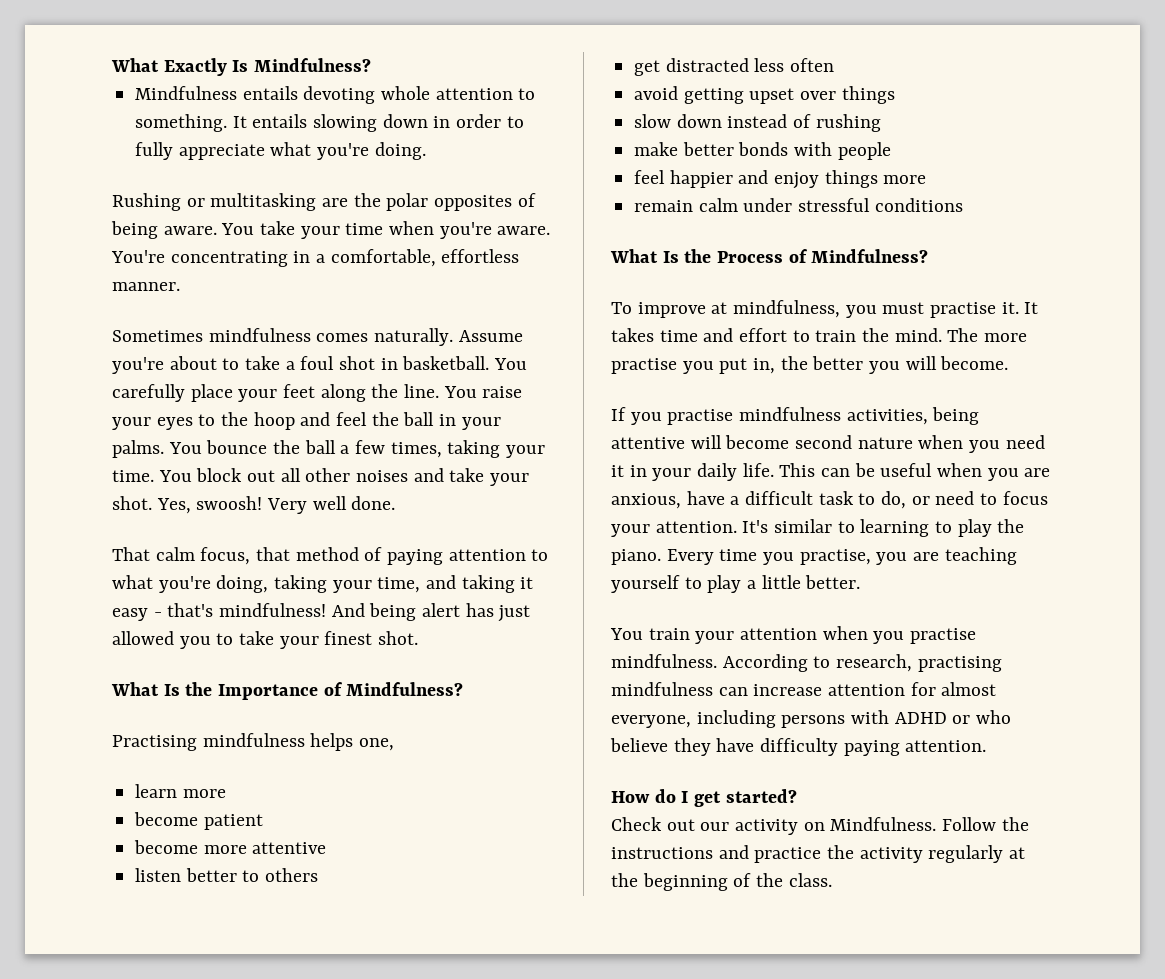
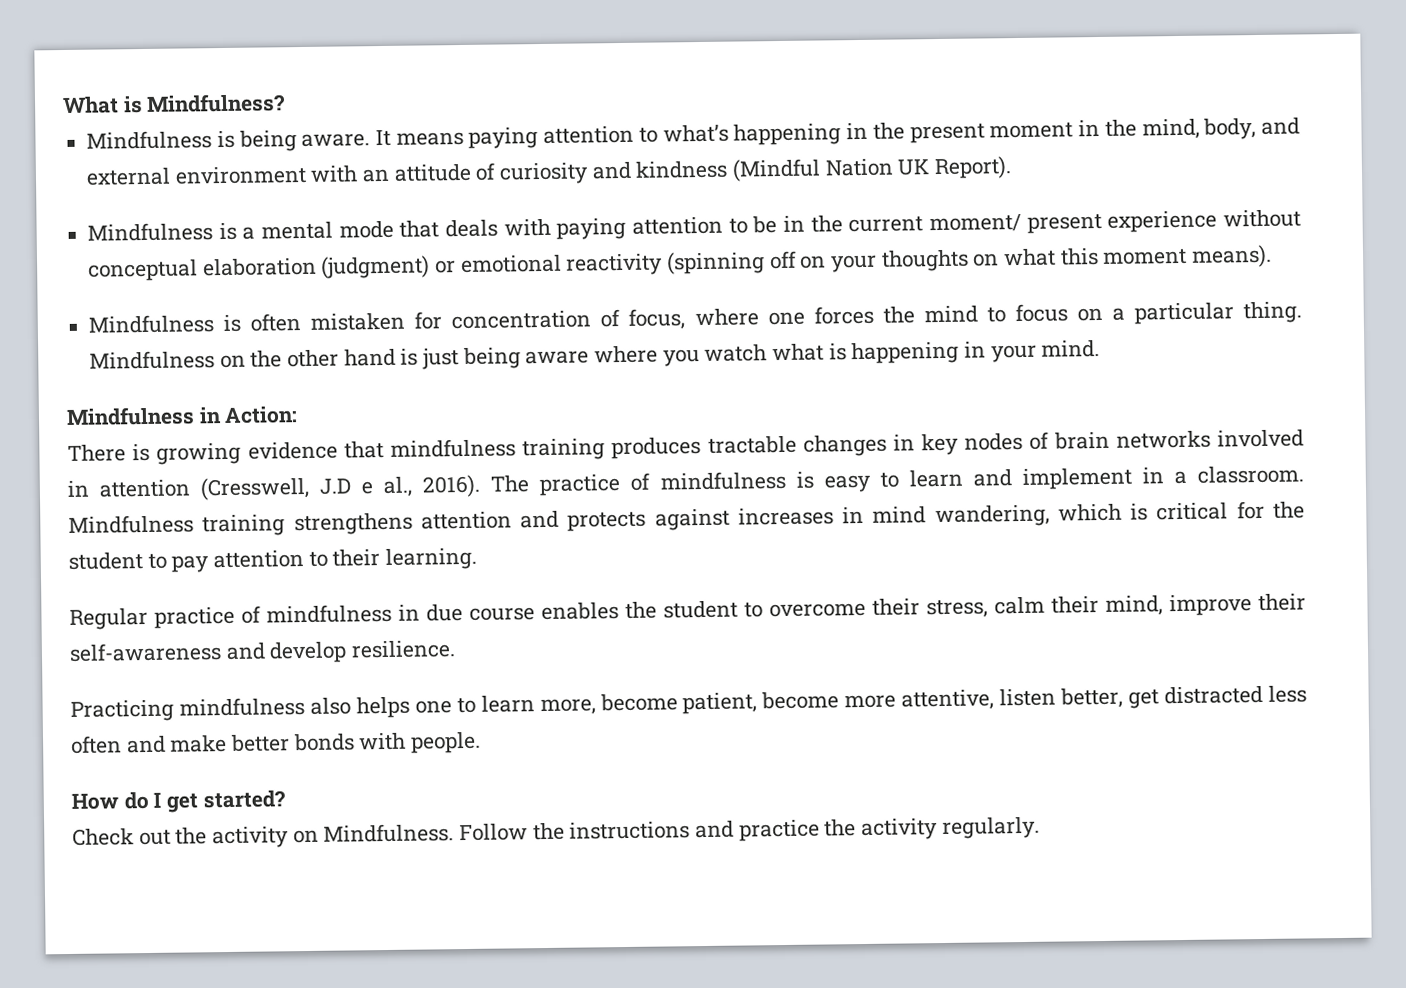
[111,58,249,76] What Exactly Is -> [62,96,143,115] What is
[242,86,536,104] [135,114,524,132] [135,142,426,160] [112,193,536,211] [111,221,551,239] [111,249,520,267] [112,282,180,291] [112,328,523,346] [112,356,528,374] [112,384,523,402] [112,412,501,430] [112,440,546,458] [112,468,530,486] [112,496,396,514] [112,547,549,565] [112,575,534,593] [112,603,531,622] [112,631,419,649] [111,682,464,700] [112,733,395,751] [135,784,226,798] [134,812,263,830] [134,840,327,854] [135,868,319,882] [634,58,835,76] [634,86,895,104] [634,114,881,132] [634,142,891,160] [634,170,927,189] [634,198,963,212] [610,249,929,263] [611,300,1039,318] [611,328,1028,342] [611,356,1009,374] [611,407,980,425] [611,435,1045,453] [611,463,1051,481] [611,491,1048,509] [611,519,1025,537] [611,547,1017,565] [611,575,861,593] [610,626,977,644] [611,654,1002,672] [611,682,997,696] [611,710,1012,728] [610,738,987,756] entails devoting whole attention to something. It entails slowing down in order to fully appreciate what you're doing. // Rushing or multitasking are the polar opposites of being aware. You take your time when you're aware. You're concentrating in a comfortable, effortless manner. // Sometimes mindfulness comes naturally. Assume you're about to take a foul shot in basketball. You carefully place your feet along the line. You raise your eyes to the hoop and feel the ball in your palms. You bounce the ball a few times, taking your time. You block out all other noises and take your shot. Yes, swoosh! Very well done. // That calm focus, that method of paying attention to what you're doing, taking your time, and taking it easy - that's mindfulness! And being alert has just allowed you to take your finest shot. // What Is the Importance of Mindfulness? // Practising mindfulness helps one, // learn more // become patient // become more attentive // listen better to others // get distracted less often // avoid getting upset over things // slow down instead of rushing // make better bonds with people // feel happier and enjoy things more // remain calm under stressful conditions // What Is the Process of Mindfulness? // To improve at mindfulness, you must practise it. It takes time and effort to train the mind. The more practise you put in, the better you will become. // If you practise mindfulness activities, being attentive will become second nature when you need it in your daily life. This can be useful when you are anxious, have a difficult task to do, or need to focus your attention. It's similar to learning to play the piano. Every time you practise, you are teaching yourself to play a little better. // You train your attention when you practise mindfulness. According to research, practising mindfulness can increase attention for almost everyone, including persons with ADHD or who believe they have difficulty paying attention. -> [216,117,1301,152] [86,156,1013,186] [87,209,1302,242] [88,244,1273,282] [88,301,1302,334] [89,339,1101,370] [66,406,299,426] [67,429,1304,465] [67,465,1304,501] [68,500,1305,537] [68,547,478,573] [69,593,1306,630] [69,640,457,664] [70,685,1307,722] [70,731,482,754] is being aware. It means paying attention to what’s happening in the present moment in the mind, body, and external environment with an attitude of curiosity and kindness (Mindful Nation UK Report). // Mindfulness is a mental mode that deals with paying attention to be in the current moment/ present experience without conceptual elaboration (judgment) or emotional reactivity (spinning off on your thoughts on what this moment means). // Mindfulness is often mistaken for concentration of focus, where one forces the mind to focus on a particular thing. Mindfulness on the other hand is just being aware where you watch what is happening in your mind. // Mindfulness in Action: // There is growing evidence that mindfulness training produces tractable changes in key nodes of brain networks involved in attention (Cresswell, J.D e al., 2016). The practice of mindfulness is easy to learn and implement in a classroom. Mindfulness training strengthens attention and protects against increases in mind wandering, which is critical for the student to pay attention to their learning. // Regular practice of mindfulness in due course enables the student to overcome their stress, calm their mind, improve their self-awareness and develop resilience. // Practicing mindfulness also helps one to learn more, become patient, become more attentive, listen better, get distracted less often and make better bonds with people.
[700,822,730,831] our -> [175,827,208,845] the
[928,845,1026,863] [611,873,832,891] regularly at the beginning of the class. -> [941,816,1040,840] regularly.

